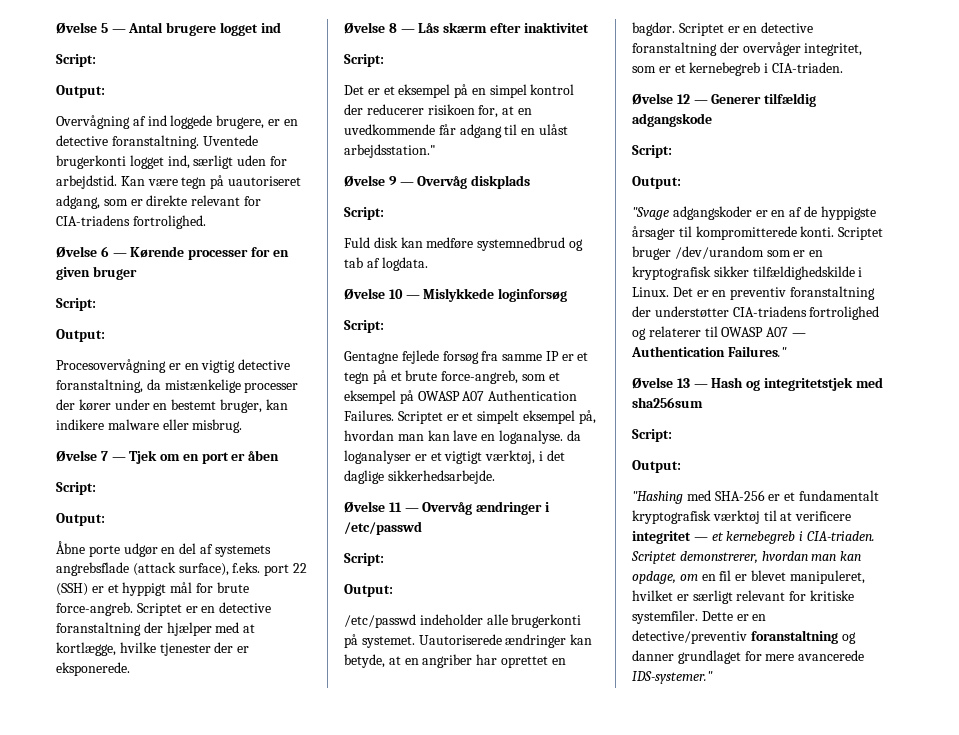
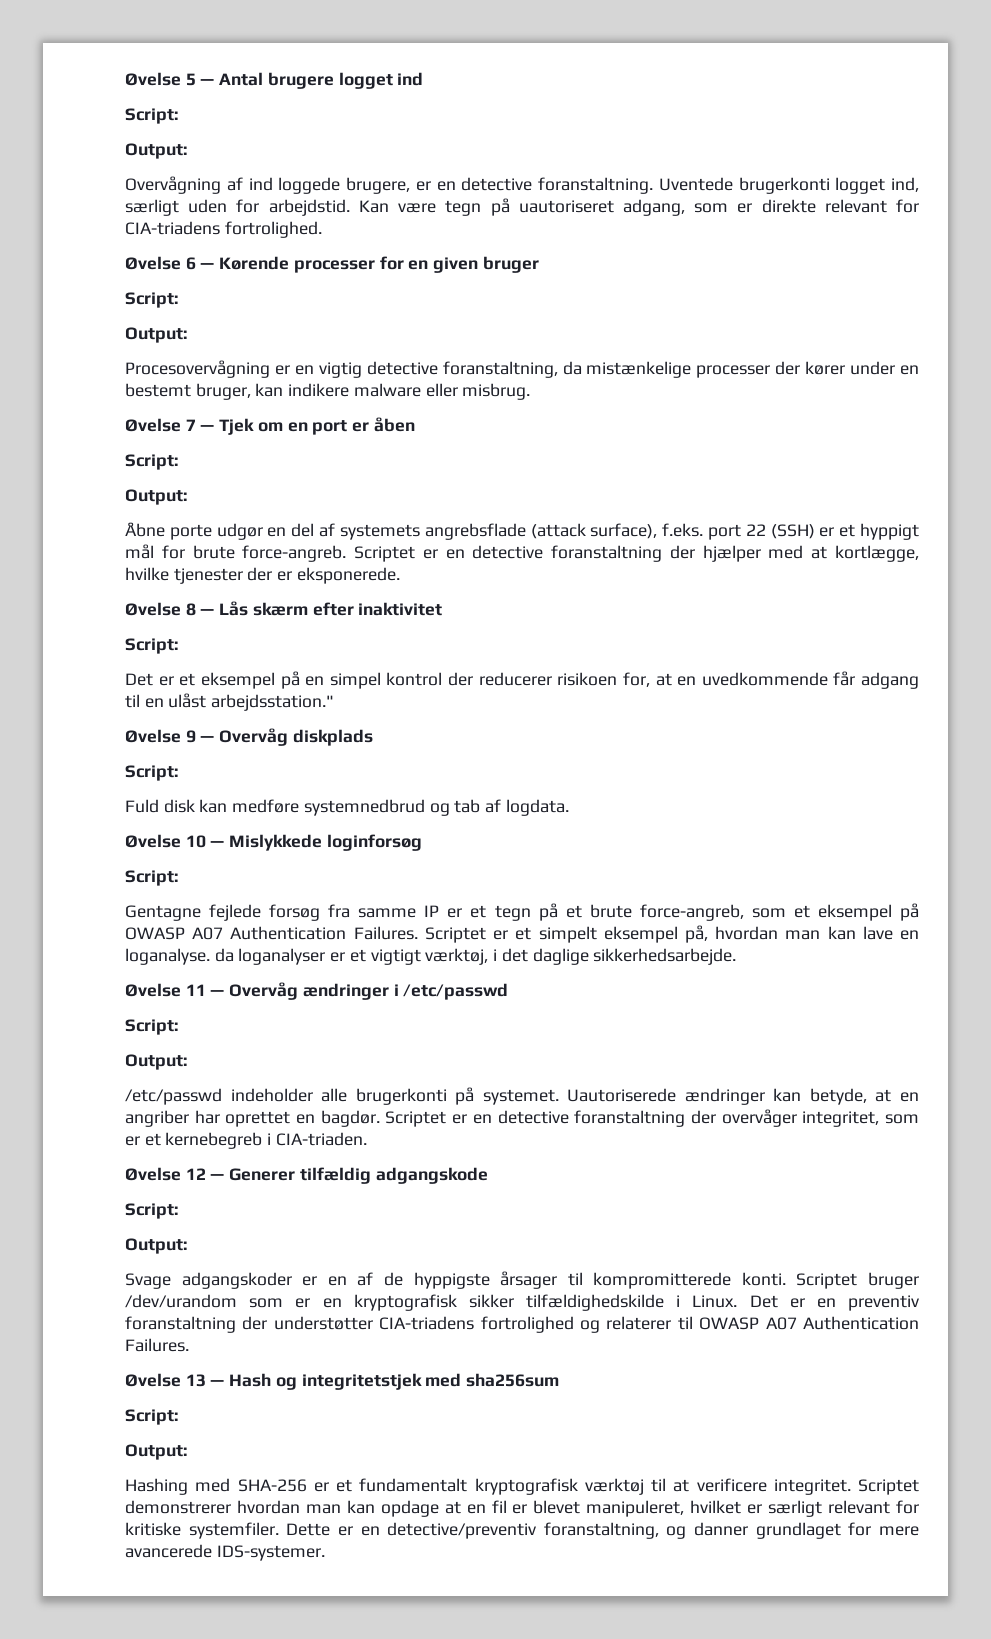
[632,207,669,220] "Svage -> [125,1273,171,1289] Svage
[791,333,806,337] [631,346,787,357] — Authentication Failures." -> [802,1316,919,1330] [125,1338,189,1352] Authentication Failures.
[632,491,683,504] "Hashing -> [125,1478,188,1495] Hashing
[632,531,875,544] [631,551,862,564] [632,571,698,584] integritet — et kernebegreb i CIA-triaden. Scriptet demonstrerer, hvordan man kan opdage, om -> [773,1479,919,1495] [125,1500,461,1517] integritet. Scriptet demonstrerer hvordan man kan opdage at
[750,630,838,644] foranstaltning -> [543,1522,659,1539] foranstaltning,
[632,671,713,684] IDS-systemer." -> [216,1545,325,1561] IDS-systemer.

